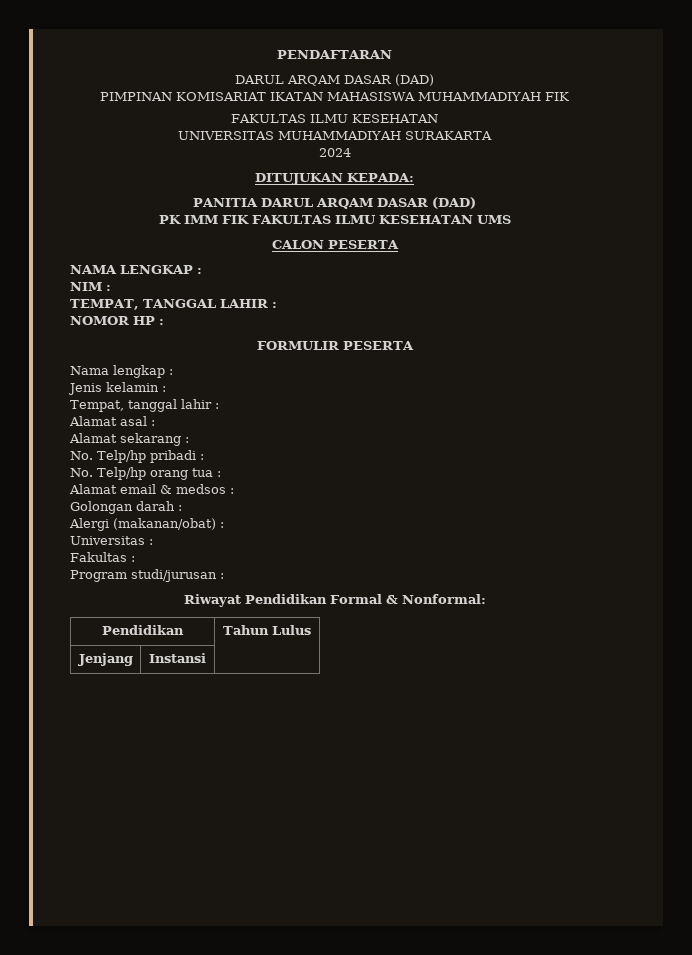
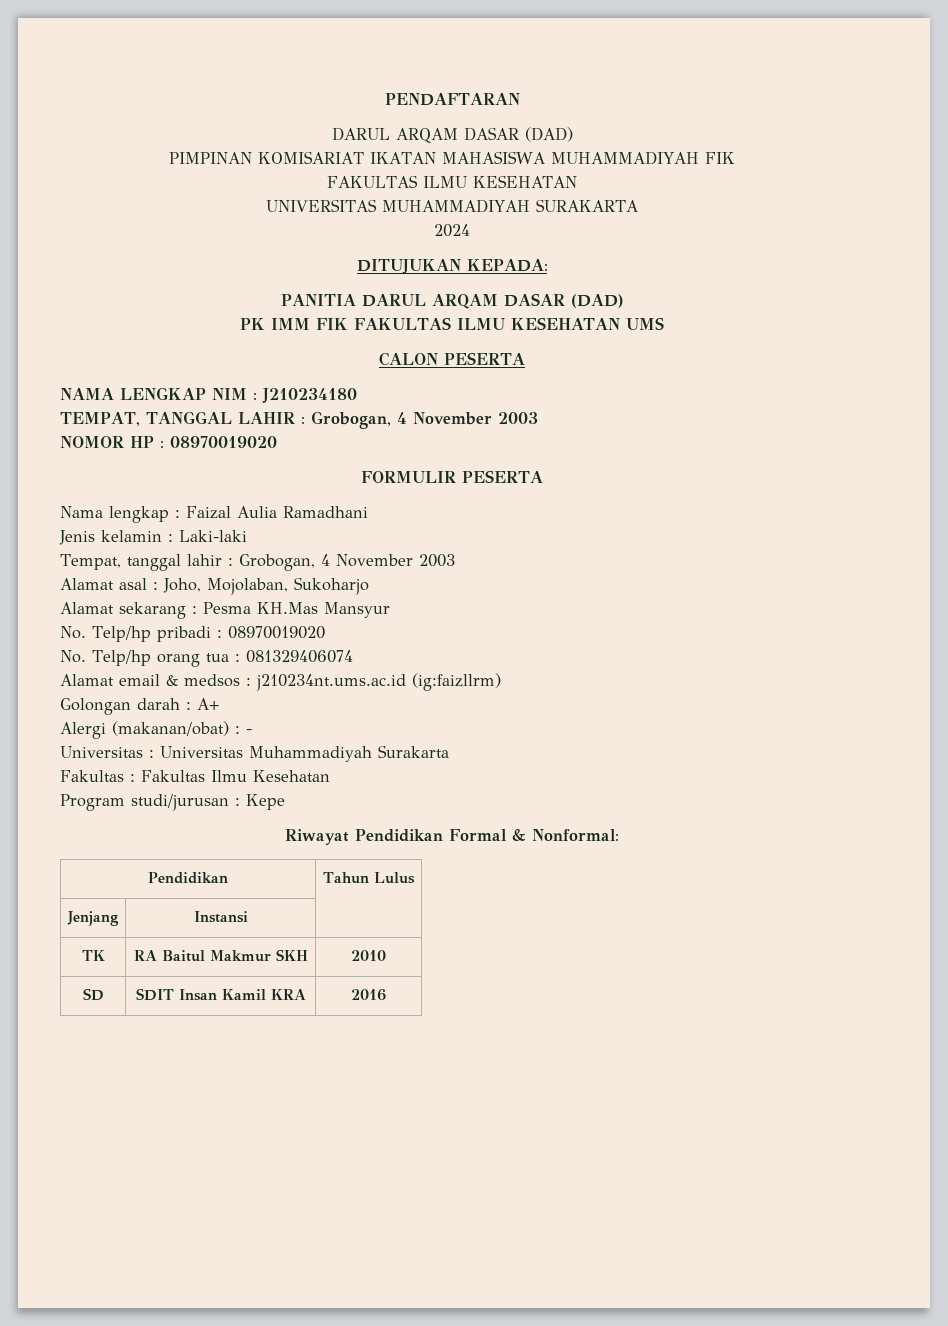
[197,268,202,274] : // -> (206, 393) none
(111, 288) none -> [262,388,357,403] J210234180
(277, 305) none -> [310,411,538,429] Grobogan, 4 November 2003
(164, 322) none -> [170,436,277,448] 08970019020
(173, 372) none -> [186,506,368,519] Faizal Aulia Ramadhani
(166, 389) none -> [179,530,247,542] Laki-laki
(219, 406) none -> [238,554,455,571] Grobogan, 4 November 2003
(155, 423) none -> [163,577,369,595] Joho, Mojolaban, Sukoharjo
(189, 440) none -> [203,602,390,618] Pesma KH.Mas Mansyur
(204, 457) none -> [227,626,325,639] 08970019020
(221, 474) none -> [245,650,353,663] 081329406074
(234, 491) none -> [256,673,501,691] j210234nt.ums.ac.id (ig:faizllrm)
(182, 508) none -> [197,698,219,710] A+
(224, 525) none -> [246,729,252,734] -
(153, 542) none -> [160,745,449,762] Universitas Muhammadiyah Surakarta
(135, 559) none -> [141,770,330,782] Fakultas Ilmu Kesehatan
(224, 576) none -> [246,794,285,810] Kepe
(206, 658) none -> [81,950,105,961] [133,949,308,962] [351,950,386,961] [82,988,104,1001] [135,988,306,1001] [351,989,386,1001] // TK | RA Baitul Makmur SKH | 2010 // SD | SDIT Insan Kamil KRA | 2016

